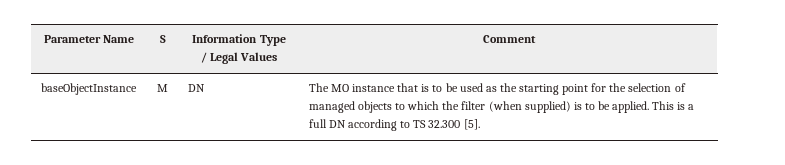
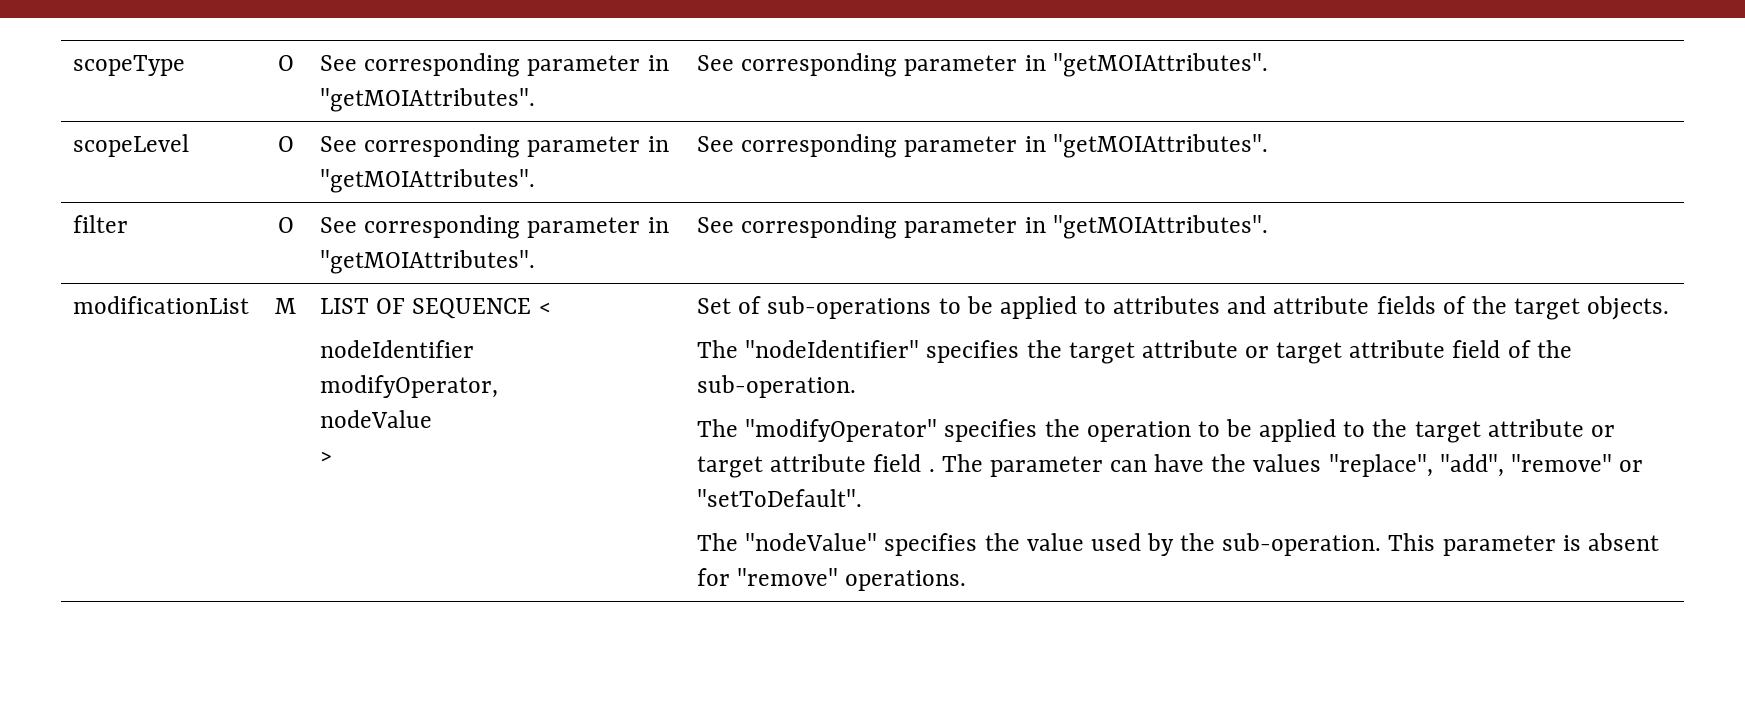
[43,35,135,43] [159,35,166,43] [192,34,286,46] [200,52,278,64] [482,35,536,43] [40,83,137,95] [157,84,168,92] [187,84,205,92] [308,83,686,95] [308,101,695,113] [308,119,480,131] Parameter Name | S | Information Type / Legal Values | Comment // baseObjectInstance | M | DN | The MO instance that is to be used as the starting point for the selection of managed objects to which the filter (when supplied) is to be applied. This is a full DN according to TS 32.300 [5]. -> [73,55,186,76] [277,55,294,71] [320,53,669,77] [320,88,536,112] [697,53,1268,77] [73,134,190,157] [277,136,294,152] [320,134,669,158] [320,169,536,193] [697,134,1268,158] [73,215,129,233] [277,217,294,233] [320,215,669,239] [320,250,536,274] [697,215,1268,239] [73,296,250,314] [275,298,296,314] [320,298,551,319] [320,340,475,358] [320,375,499,398] [320,410,433,428] [320,451,333,463] [697,296,1670,320] [697,340,1572,364] [697,375,857,398] [697,419,1615,443] [697,454,1644,478] [697,489,863,507] [697,533,1659,556] [697,568,967,591] scopeType | O | See corresponding parameter in "getMOIAttributes". | See corresponding parameter in "getMOIAttributes". // scopeLevel | O | See corresponding parameter in "getMOIAttributes". | See corresponding parameter in "getMOIAttributes". // filter | O | See corresponding parameter in "getMOIAttributes". | See corresponding parameter in "getMOIAttributes". // modificationList | M | LIST OF SEQUENCE < // nodeIdentifier // modifyOperator, // nodeValue // > | Set of sub-operations to be applied to attributes and attribute fields of the target objects. // The "nodeIdentifier" specifies the target attribute or target attribute field of the sub-operation. // The "modifyOperator" specifies the operation to be applied to the target attribute or target attribute field . The parameter can have the values "replace", "add", "remove" or "setToDefault". // The "nodeValue" specifies the value used by the sub-operation. This parameter is absent for "remove" operations.

